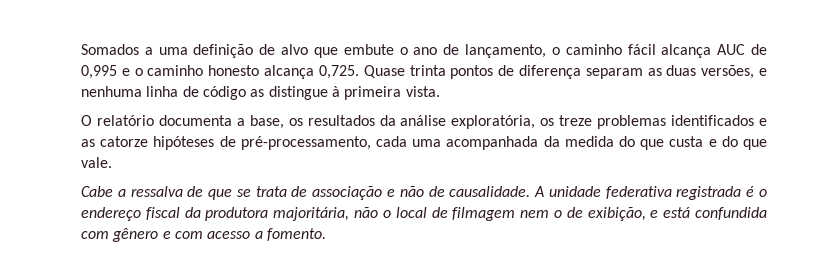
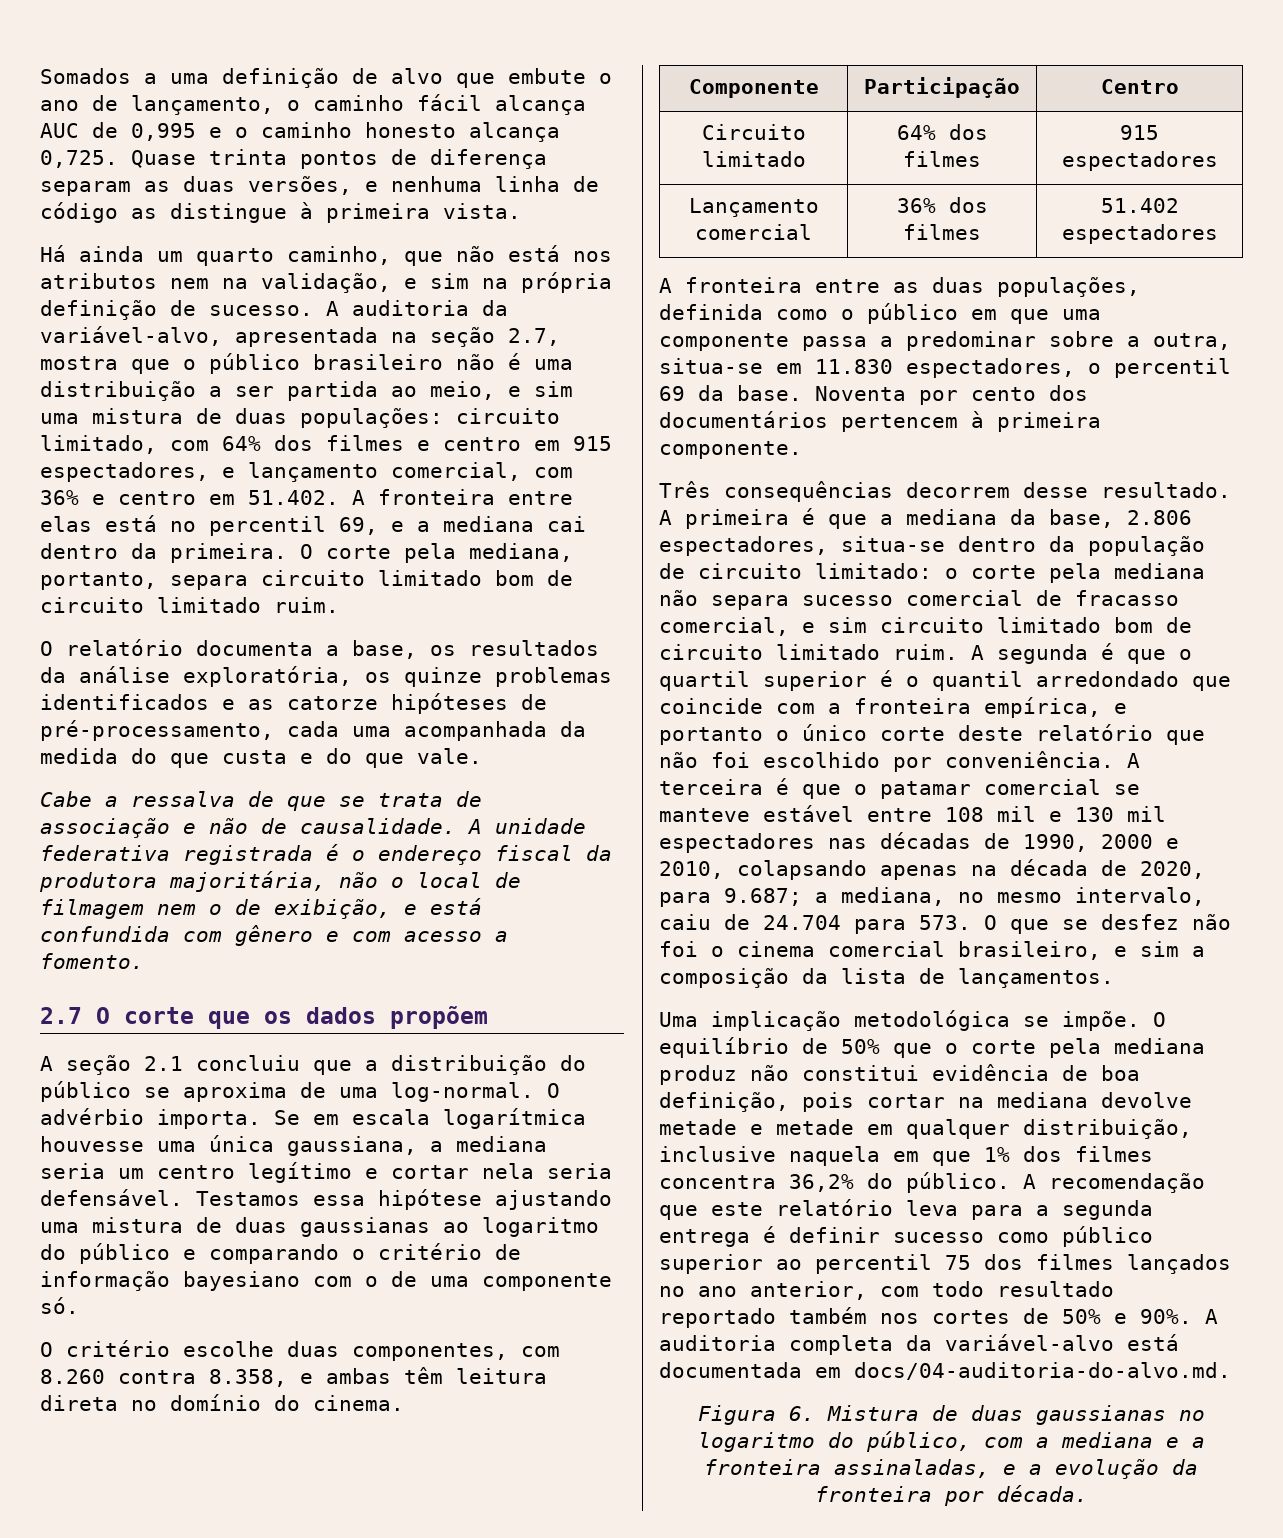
(440, 91) none -> [40,245,612,266] [40,272,612,293] [40,300,508,320] [40,326,560,347] [40,353,573,374] [40,381,573,401] [40,408,560,428] [40,435,612,454] [40,462,573,482] [40,489,573,505] [40,515,586,536] [40,543,573,563] [40,570,573,590] [40,597,339,613] // Há ainda um quarto caminho, que não está nos atributos nem na validação, e sim na própria definição de sucesso. A auditoria da variável-alvo, apresentada na seção 2.7, mostra que o público brasileiro não é uma distribuição a ser partida ao meio, e sim uma mistura de duas populações: circuito limitado, com 64% dos filmes e centro em 915 espectadores, e lançamento comercial, com 36% e centro em 51.402. A fronteira entre elas está no percentil 69, e a mediana cai dentro da primeira. O corte pela mediana, portanto, separa circuito limitado bom de circuito limitado ruim.
[559,115,593,126] treze -> [404,667,482,687] quinze
(326, 234) none -> [40,1006,488,1029] [40,1055,586,1075] [40,1081,560,1102] [40,1108,586,1129] [40,1135,547,1156] [40,1162,612,1183] [40,1189,612,1210] [40,1217,599,1237] [40,1243,521,1264] [40,1271,612,1291] [40,1297,79,1314] [40,1340,560,1361] [40,1367,547,1387] [40,1394,404,1411] [688,79,819,98] [864,77,1020,98] [1100,79,1179,94] [701,124,806,140] [701,151,806,167] [896,124,988,140] [903,151,981,167] [1120,125,1159,140] [1061,151,1218,171] [688,198,819,217] [695,224,812,240] [896,197,988,213] [903,224,981,240] [1100,198,1179,213] [1061,224,1218,244] [659,277,1140,297] [659,303,1101,324] [659,331,1231,351] [659,358,1231,378] [659,385,1088,405] [659,411,1101,432] [659,441,802,459] [659,481,1231,502] [659,508,1192,529] [659,536,1205,556] [659,563,1205,583] [659,590,1179,610] [659,617,1192,636] [659,643,1192,664] [659,670,1231,691] [659,697,1127,718] [659,724,1205,745] [659,751,1140,772] [659,778,1140,799] [659,805,1166,822] [659,832,1179,853] [659,859,1205,880] [659,887,1205,907] [659,914,1231,934] [659,941,1205,960] [659,968,1114,988] [659,1010,1166,1031] [659,1037,1205,1058] [659,1064,1140,1085] [659,1092,1192,1112] [659,1119,1192,1139] [659,1146,1153,1166] [659,1172,1205,1193] [659,1199,1153,1220] [659,1226,1153,1247] [659,1254,1231,1274] [659,1281,1114,1300] [659,1307,1218,1328] [659,1334,1179,1355] [659,1362,1231,1380] [697,1405,1205,1425] [697,1431,1205,1452] [704,1459,1198,1479] [814,1485,1088,1506] // 2.7 O corte que os dados propõem // A seção 2.1 concluiu que a distribuição do público se aproxima de uma log-normal. O advérbio importa. Se em escala logarítmica houvesse uma única gaussiana, a mediana seria um centro legítimo e cortar nela seria defensável. Testamos essa hipótese ajustando uma mistura de duas gaussianas ao logaritmo do público e comparando o critério de informação bayesiano com o de uma componente só. // O critério escolhe duas componentes, com 8.260 contra 8.358, e ambas têm leitura direta no domínio do cinema. // Componente | Participação | Centro // Circuito limitado | 64% dos filmes | 915 espectadores // Lançamento comercial | 36% dos filmes | 51.402 espectadores // A fronteira entre as duas populações, definida como o público em que uma componente passa a predominar sobre a outra, situa-se em 11.830 espectadores, o percentil 69 da base. Noventa por cento dos documentários pertencem à primeira componente. // Três consequências decorrem desse resultado. A primeira é que a mediana da base, 2.806 espectadores, situa-se dentro da população de circuito limitado: o corte pela mediana não separa sucesso comercial de fracasso comercial, e sim circuito limitado bom de circuito limitado ruim. A segunda é que o quartil superior é o quantil arredondado que coincide com a fronteira empírica, e portanto o único corte deste relatório que não foi escolhido por conveniência. A terceira é que o patamar comercial se manteve estável entre 108 mil e 130 mil espectadores nas décadas de 1990, 2000 e 2010, colapsando apenas na década de 2020, para 9.687; a mediana, no mesmo intervalo, caiu de 24.704 para 573. O que se desfez não foi o cinema comercial brasileiro, e sim a composição da lista de lançamentos. // Uma implicação metodológica se impõe. O equilíbrio de 50% que o corte pela mediana produz não constitui evidência de boa definição, pois cortar na mediana devolve metade e metade em qualquer distribuição, inclusive naquela em que 1% dos filmes concentra 36,2% do público. A recomendação que este relatório leva para a segunda entrega é definir sucesso como público superior ao percentil 75 dos filmes lançados no ano anterior, com todo resultado reportado também nos cortes de 50% e 90%. A auditoria completa da variável-alvo está documentada em docs/04-auditoria-do-alvo.md. // Figura 6. Mistura de duas gaussianas no logaritmo do público, com a mediana e a fronteira assinaladas, e a evolução da fronteira por década.

